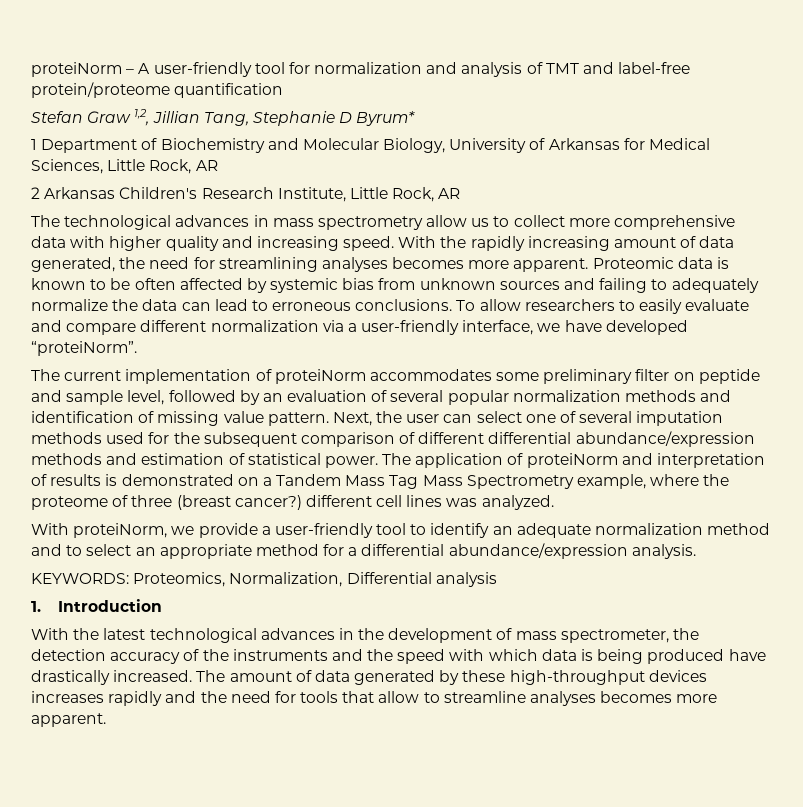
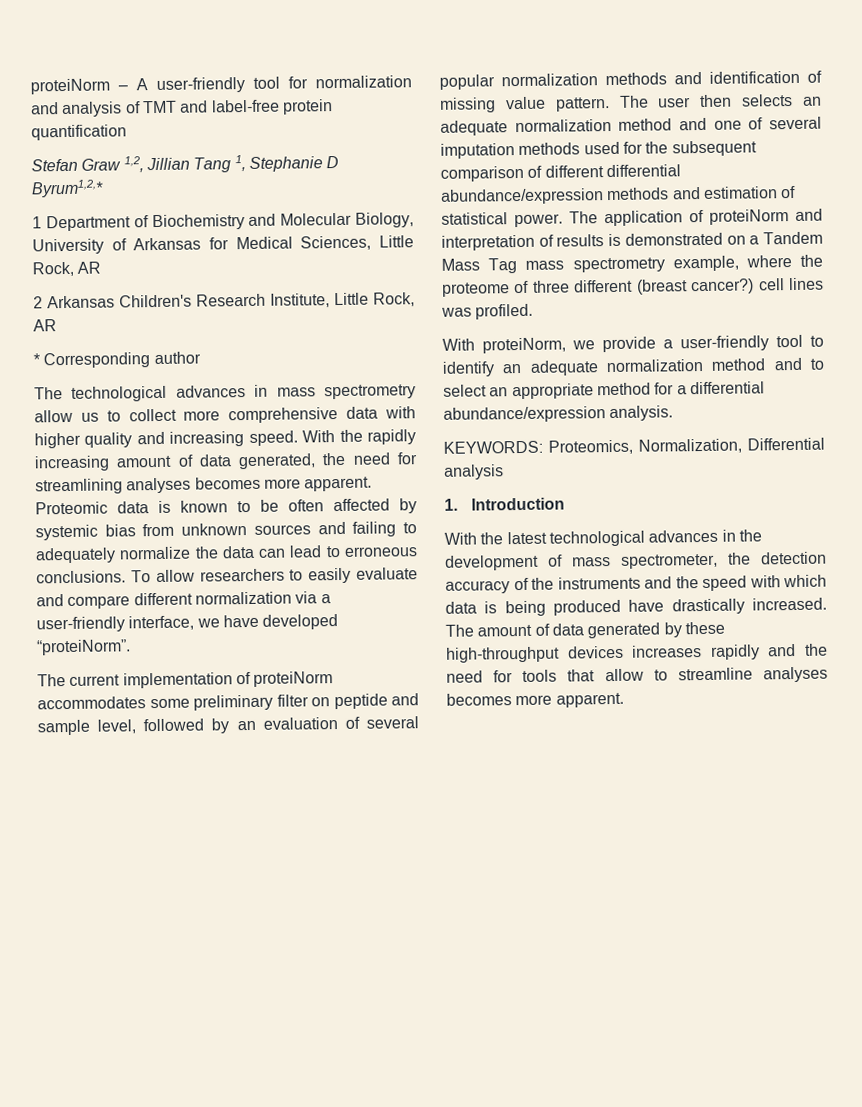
[31,82,170,98] protein/proteome -> [282,99,333,115] protein
[203,112,249,126] Tang, -> [193,155,246,173] Tang 1,
[356,111,416,126] Byrum* -> [31,179,104,198] Byrum1,2,*
(461, 193) none -> [33,351,201,369] // * Corresponding author
[332,411,522,426] Next, the user can select -> [618,93,822,108] [440,117,707,136] The user then selects an adequate normalization method and
[422,475,574,489] Mass Spectrometry -> [525,257,665,273] mass spectrometry
(173, 501) none -> [574,279,634,293] different
[305,495,372,507] different -> (755, 286) none
[481,495,554,510] analyzed. -> [475,303,534,320] profiled.

